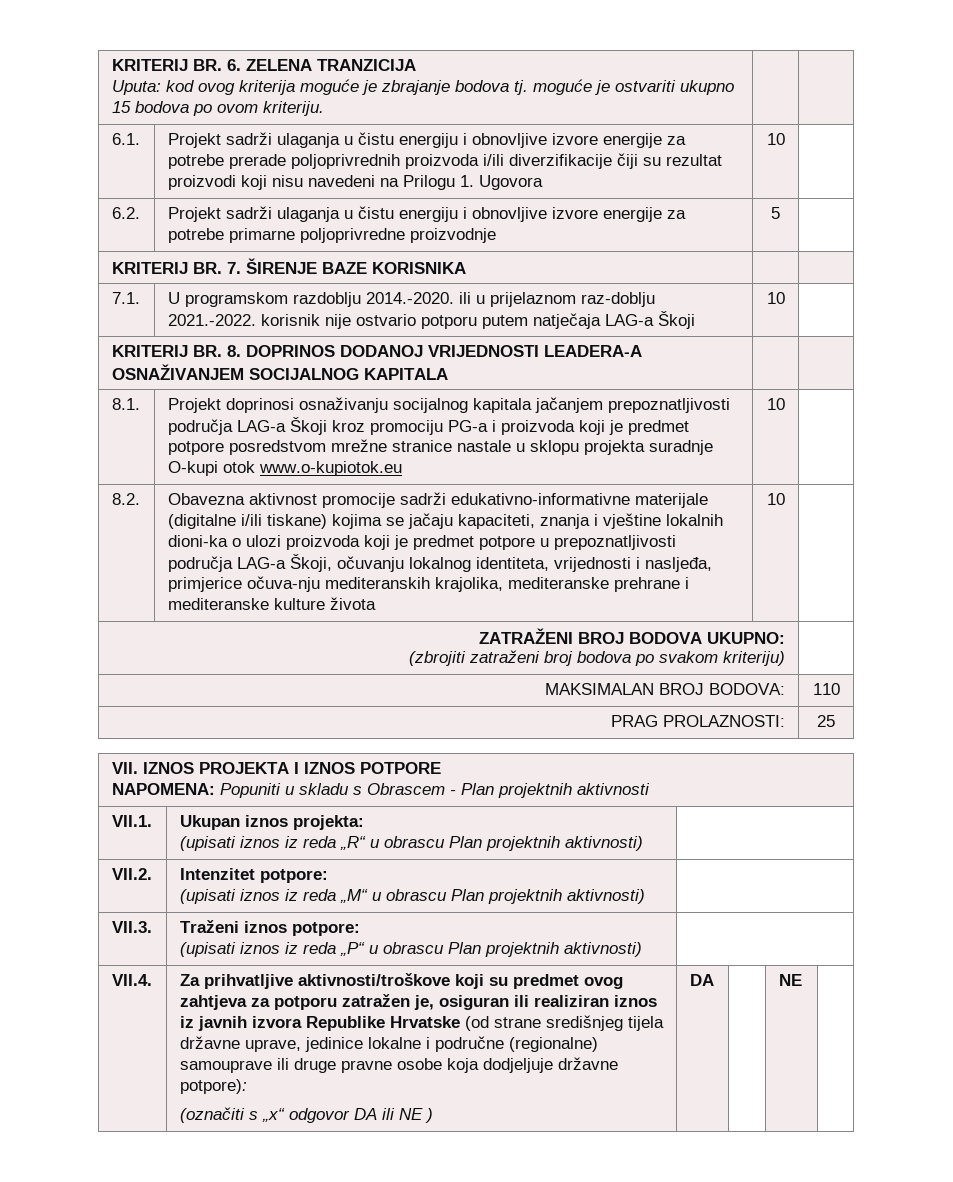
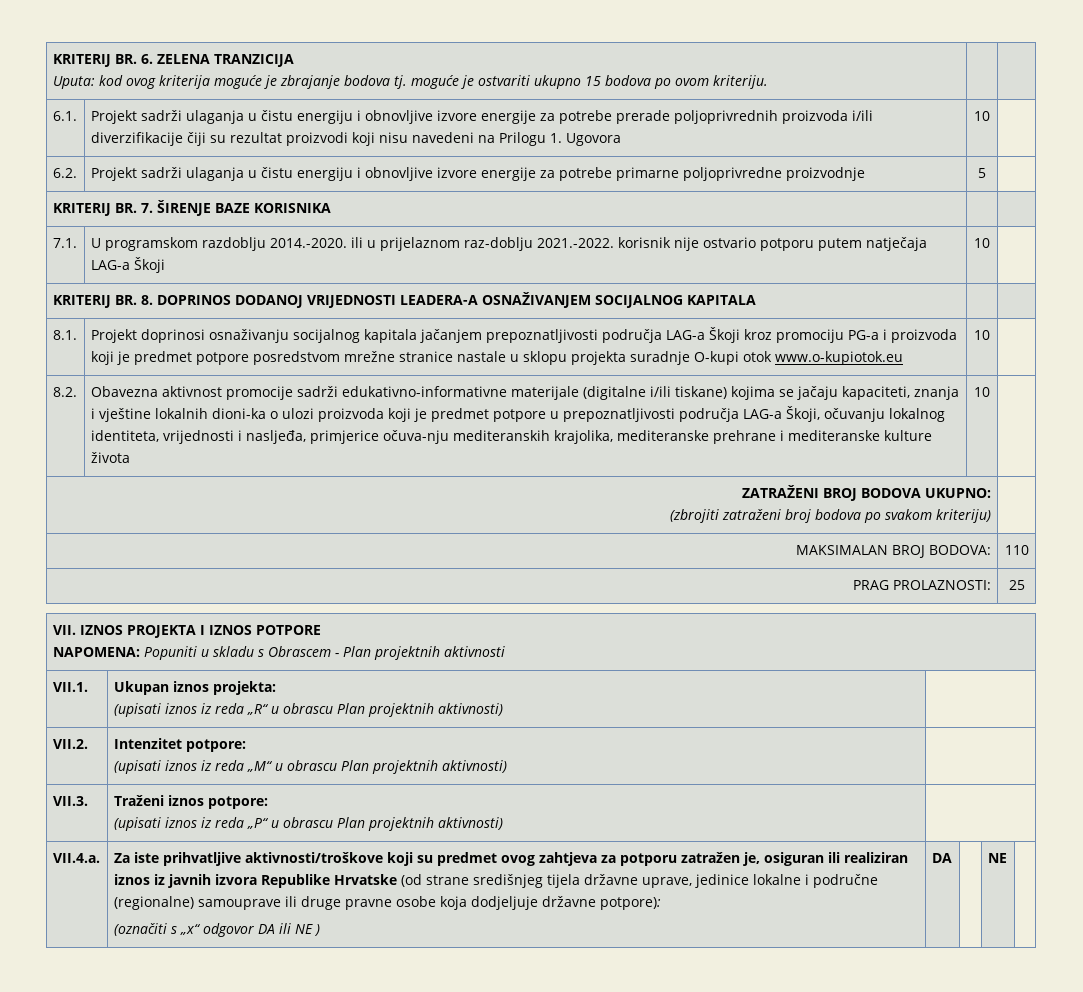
[111,974,152,986] VII.4. -> [52,853,100,863] VII.4.a.
(200, 980) none -> [133,852,159,863] iste

